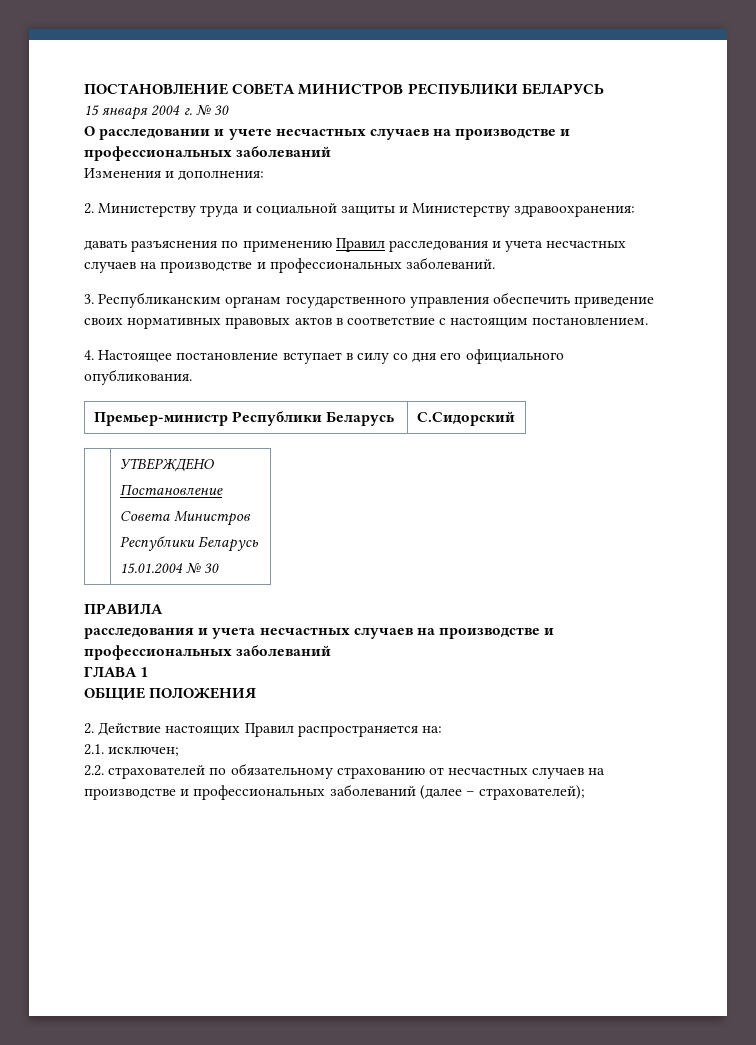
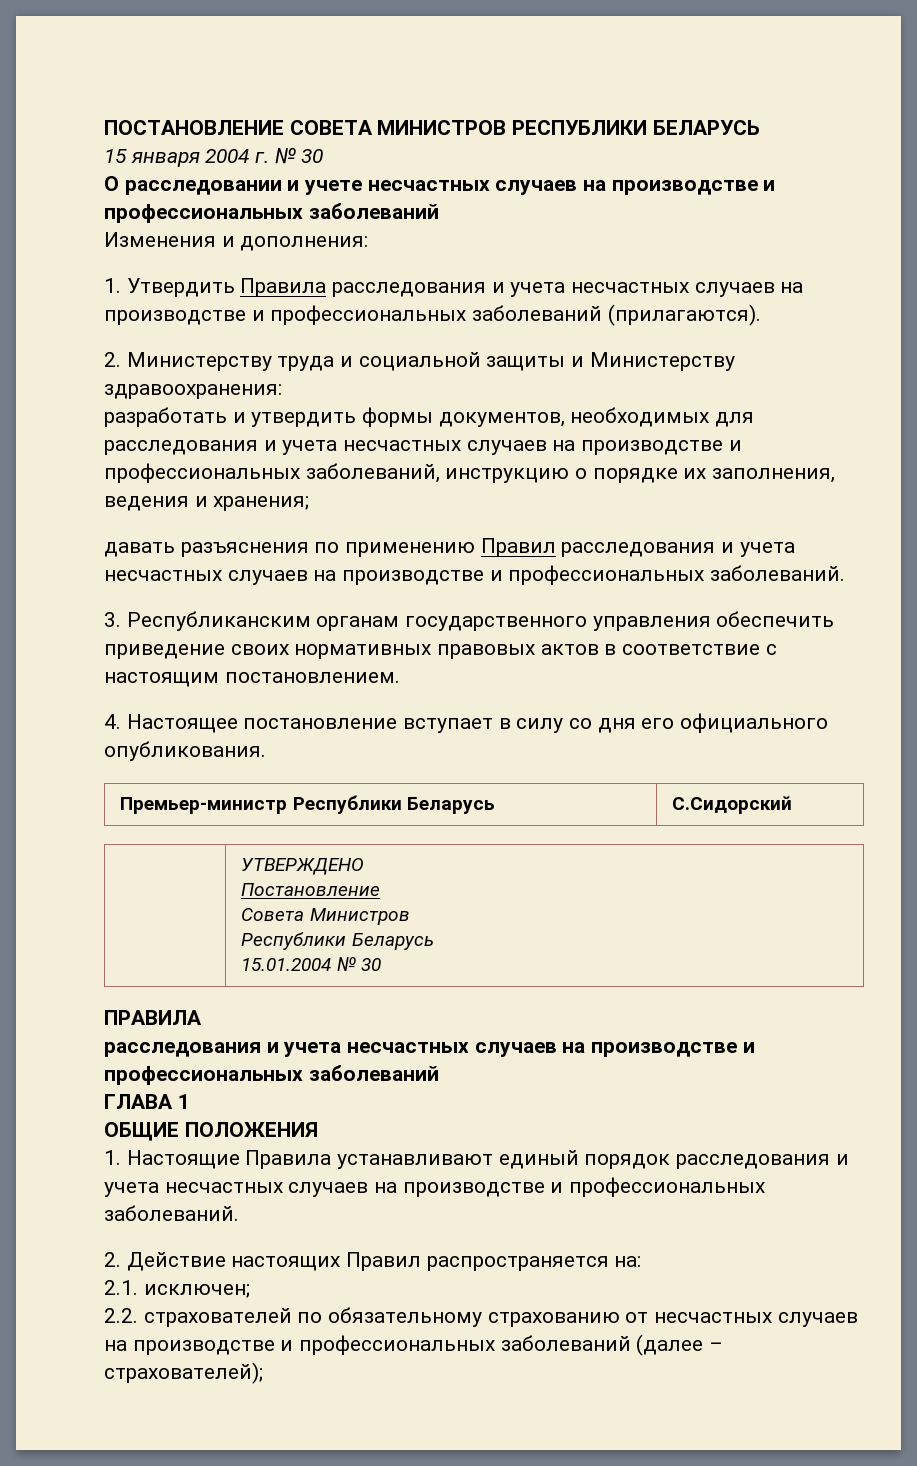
(265, 176) none -> [104,278,804,297] [104,304,761,326] // 1. Утвердить Правила расследования и учета несчастных случаев на производстве и профессиональных заболеваний (прилагаются).
(636, 211) none -> [104,407,755,427] [104,440,742,455] [104,463,836,483] [104,496,310,511] // разработать и утвердить формы документов, необходимых для расследования и учета несчастных случаев на производстве и профессиональных заболеваний, инструкцию о порядке их заполнения, ведения и хранения;
(257, 693) none -> [104,1150,849,1169] [104,1177,766,1197] [104,1205,239,1221] // 1. Настоящие Правила устанавливают единый порядок расследования и учета несчастных случаев на производстве и профессиональных заболеваний.

